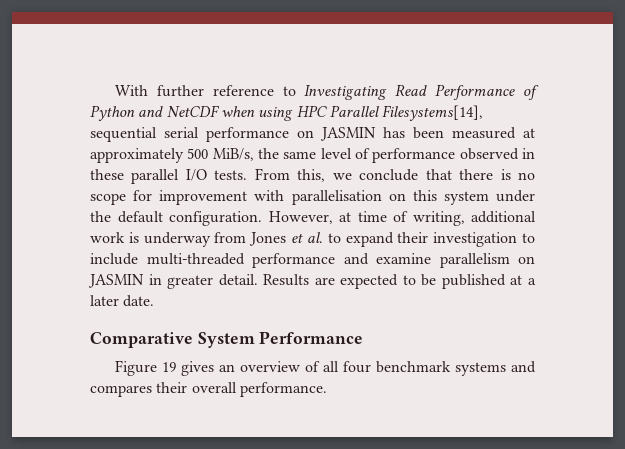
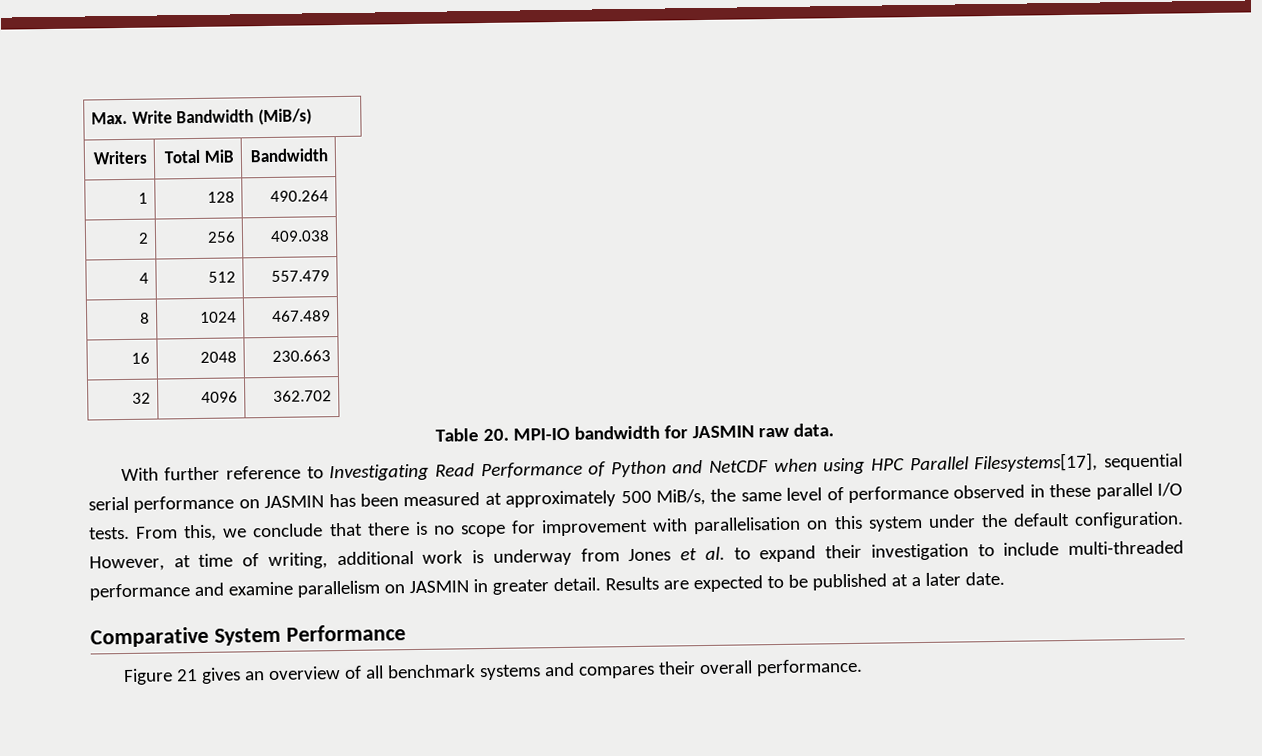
(115, 90) none -> [91,108,312,126] [92,150,147,165] [164,149,234,164] [249,148,328,163] [137,192,148,204] [206,191,235,203] [269,190,329,202] [137,232,149,244] [206,231,236,243] [269,230,330,242] [138,272,149,284] [207,271,236,283] [270,270,330,282] [139,312,150,324] [199,311,237,323] [271,310,331,322] [130,352,150,364] [199,351,237,363] [271,350,331,362] [131,392,151,404] [200,391,238,403] [272,390,332,402] [434,423,835,442] Max. Write Bandwidth (MiB/s) // Writers | Total MiB | Bandwidth // 1 | 128 | 490.264 // 2 | 256 | 409.038 // 4 | 512 | 557.479 // 8 | 1024 | 467.489 // 16 | 2048 | 230.663 // 32 | 4096 | 362.702 // Table 20. MPI-IO bandwidth for JASMIN raw data. //
[382,105,484,121] Filesystems[14], -> [974,452,1099,473] Filesystems[17],
[162,362,177,372] 19 -> [175,669,198,682] 21
[343,361,372,373] four -> (384, 672) none

